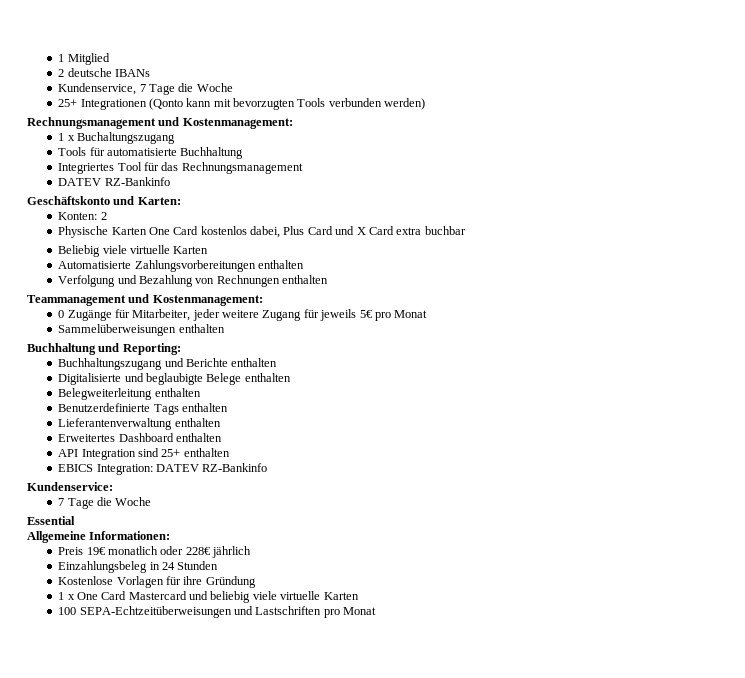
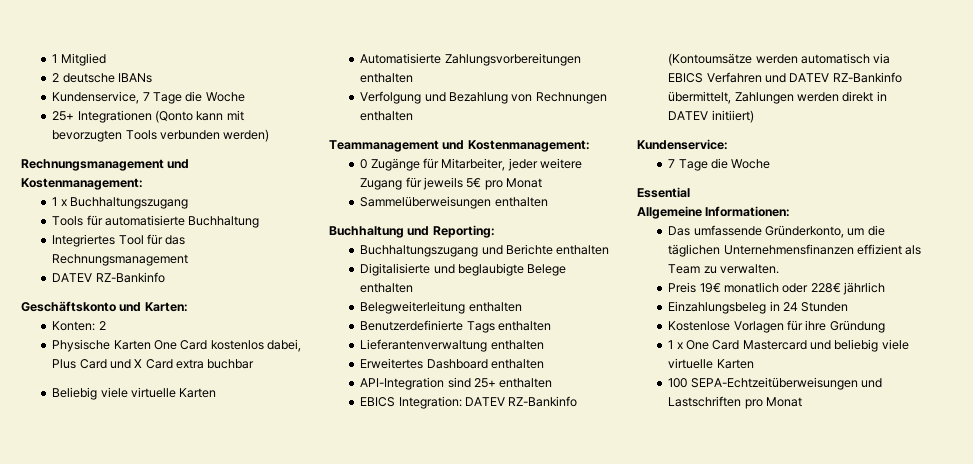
[76,132,175,144] Buchaltungszugang -> [69,197,188,209] Buchhaltungszugang
[58,449,136,460] API Integration -> [360,377,445,390] API-Integration
(268, 467) none -> [668,53,891,66] [668,72,902,83] [668,91,887,104] [668,110,754,123] (Kontoumsätze werden automatisch via EBICS Verfahren und DATEV RZ-Bankinfo übermittelt, Zahlungen werden direkt in DATEV initiiert)
(171, 535) none -> [668,225,885,238] [668,244,922,257] [668,264,779,274] // Das umfassende Gründerkonto, um die täglichen Unternehmensfinanzen effizient als Team zu verwalten.

